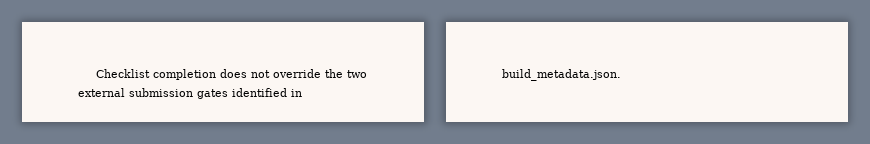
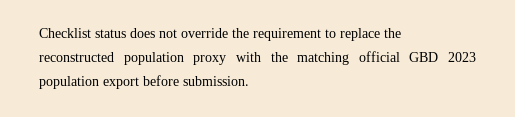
[152,69,216,80] completion -> [95,29,126,38] status
[346,70,367,78] [78,88,302,99] [502,69,621,81] two external submission gates identified in build_metadata.json. -> [253,28,401,41] [39,51,476,65] [39,75,249,89] requirement to replace the reconstructed population proxy with the matching official GBD 2023 population export before submission.

